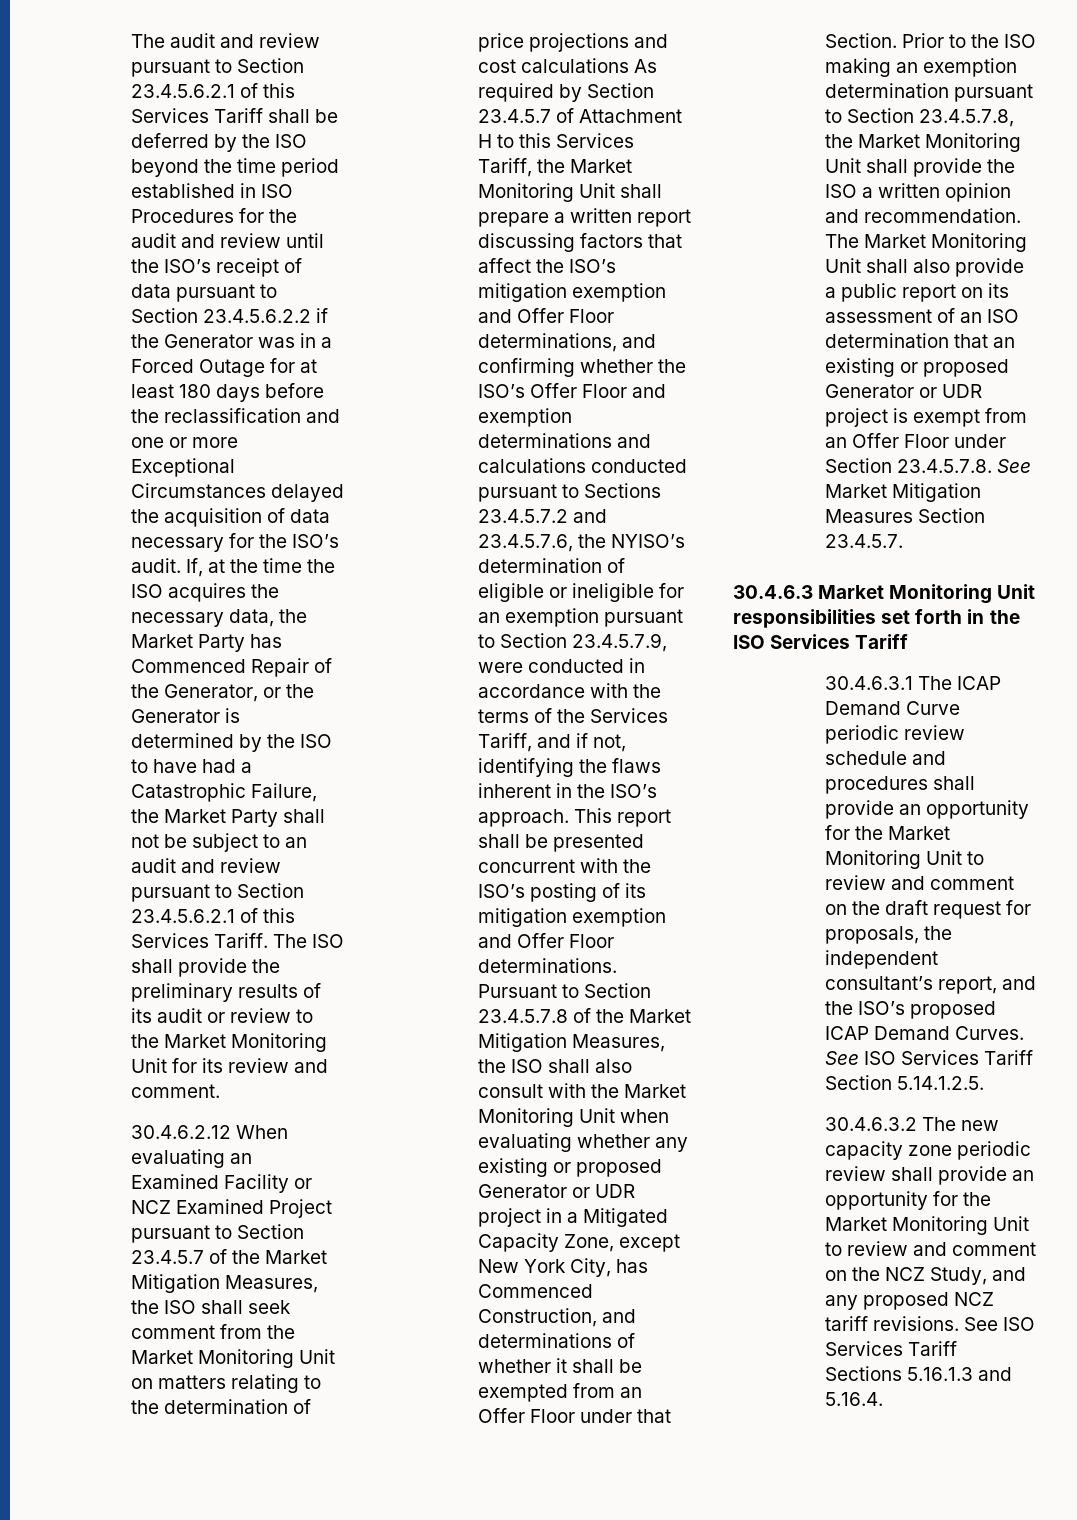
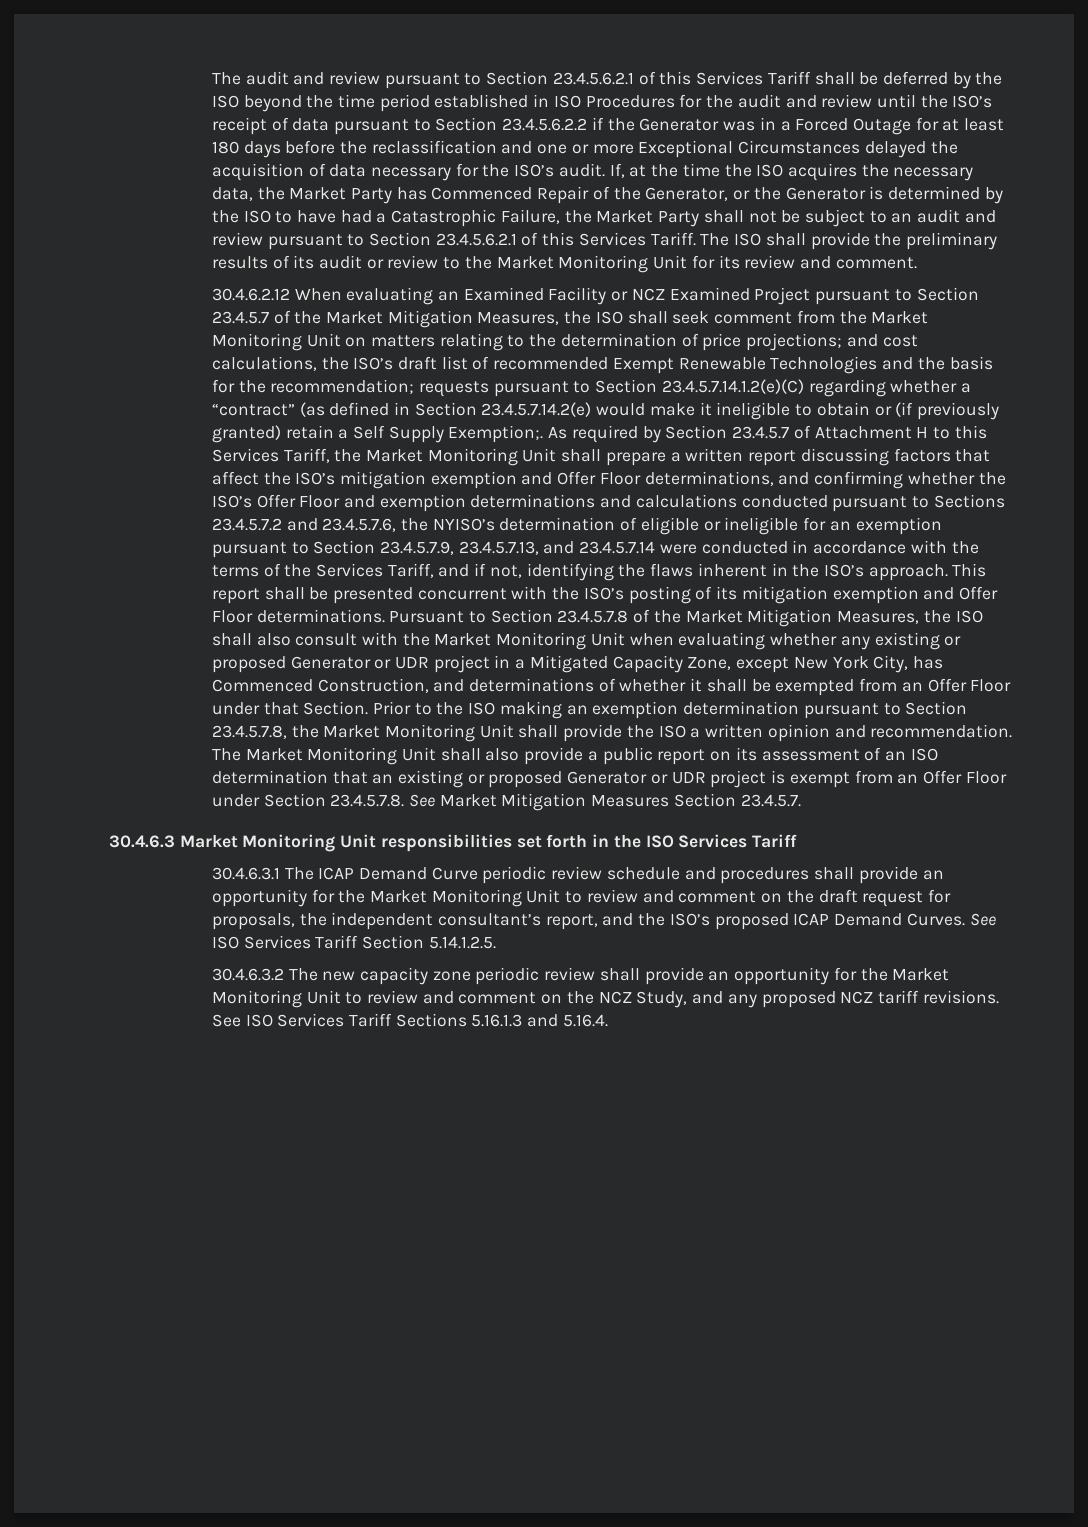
[528,33,629,52] projections -> [746,333,843,351] projections;
[520,58,629,73] calculations -> [211,356,993,374] [211,379,972,397] [211,402,999,420] [211,425,544,443] calculations, the ISO’s draft list of recommended Exempt Renewable Technologies and the basis for the recommendation; requests pursuant to Section 23.4.5.7.14.1.2(e)(C) regarding whether a “contract” (as defined in Section 23.4.5.7.14.2(e) would make it ineligible to obtain or (if previously granted) retain a Self Supply Exemption;.
(667, 642) none -> [458,541,656,555] 23.4.5.7.13, and 23.4.5.7.14

